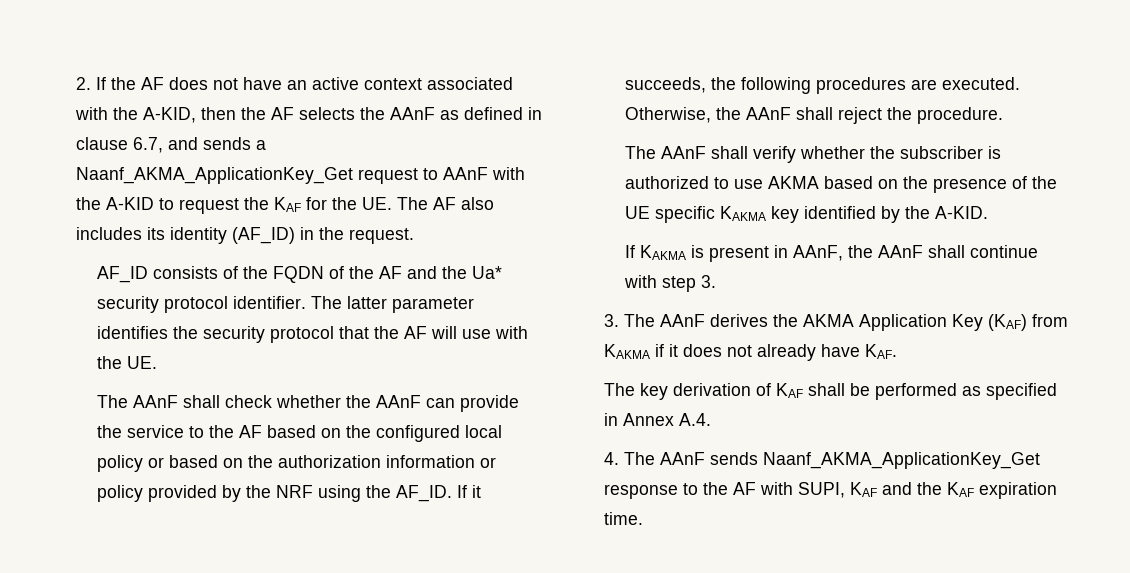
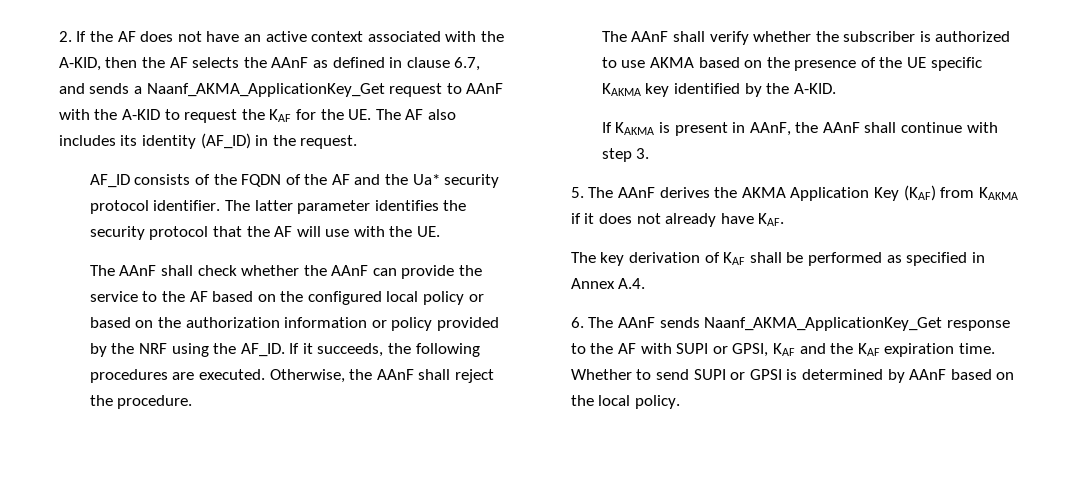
[604,314,620,327] 3. -> [570,187,584,198] 5.
[604,452,620,465] 4. -> [570,317,584,328] 6.
[798,482,846,498] SUPI, -> [676,343,769,357] SUPI or GPSI,
(644, 518) none -> [570,369,1015,383] [570,395,681,409] Whether to send SUPI or GPSI is determined by AAnF based on the local policy.

